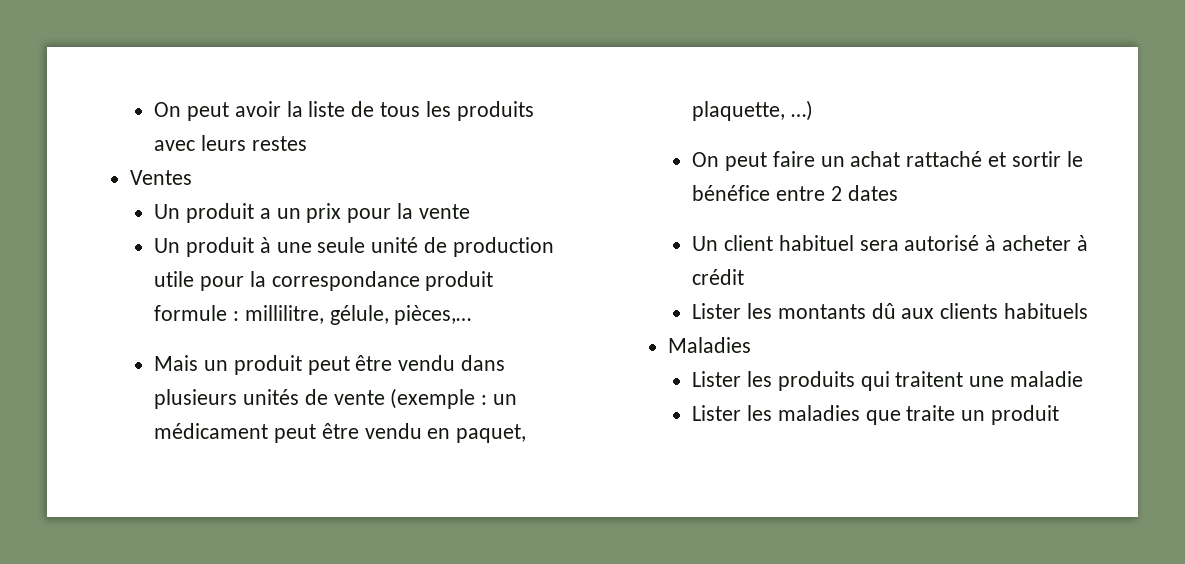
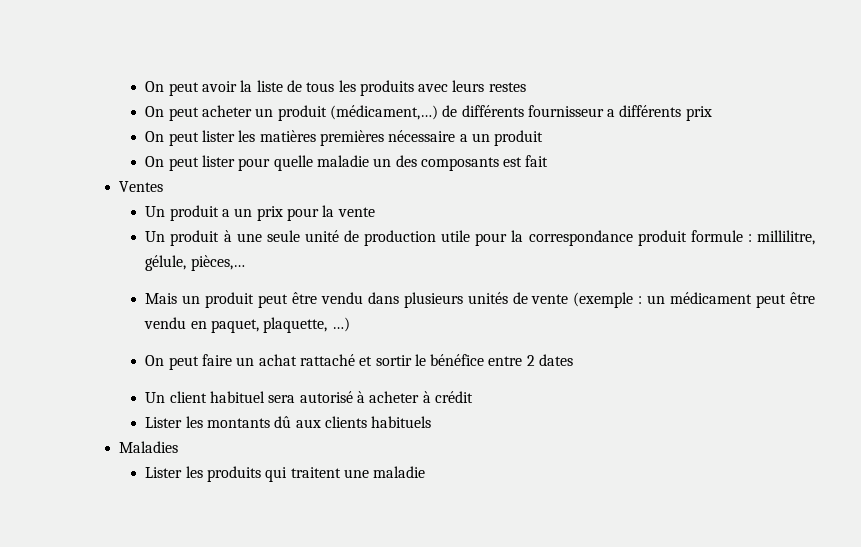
(307, 143) none -> [145,105,712,121] [145,130,544,146] [145,155,549,171] // On peut acheter un produit (médicament,…) de différents fournisseur a différents prix // On peut lister les matières premières nécessaire a un produit // On peut lister pour quelle maladie un des composants est fait
[692,405,1059,425] // Lister les maladies que traite un produit -> (426, 472) none

